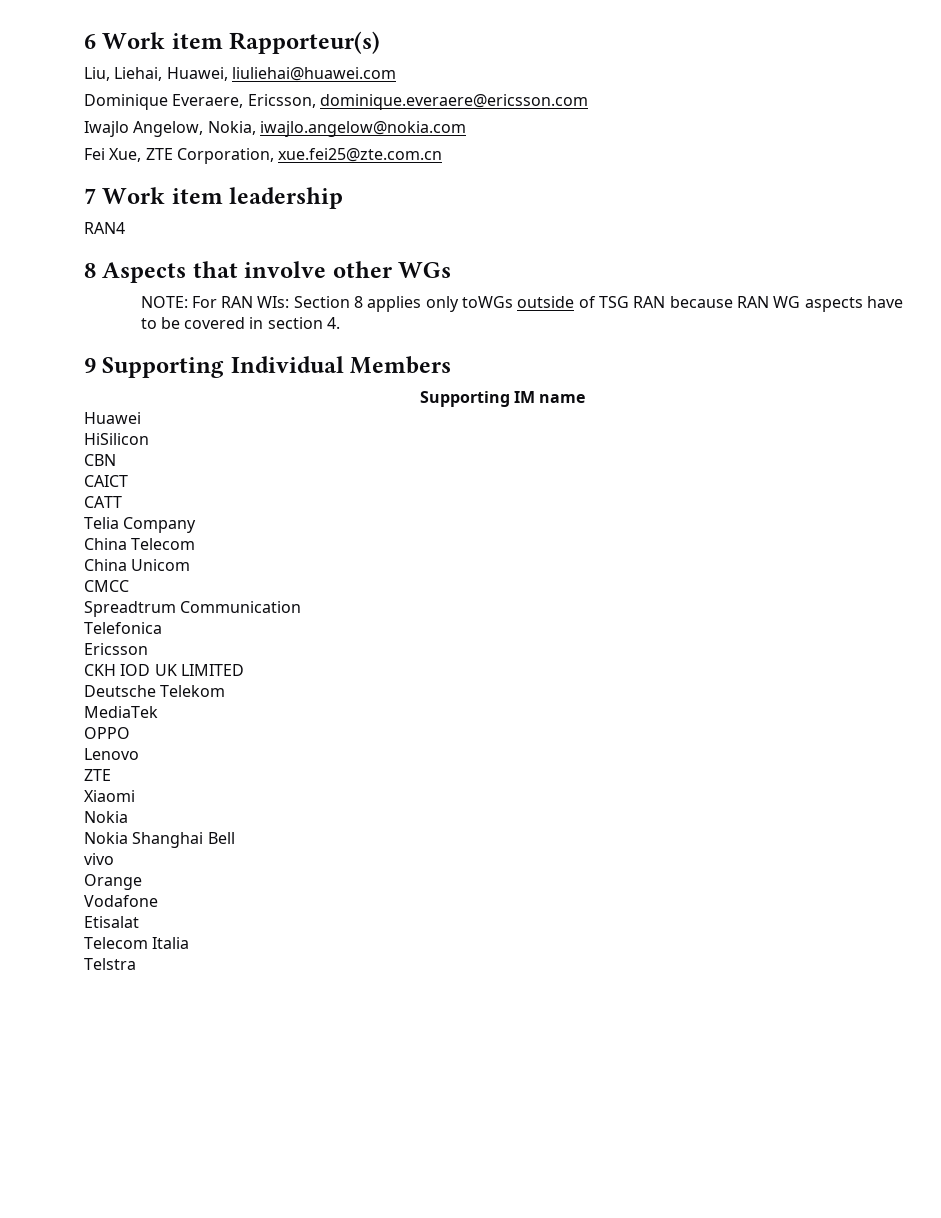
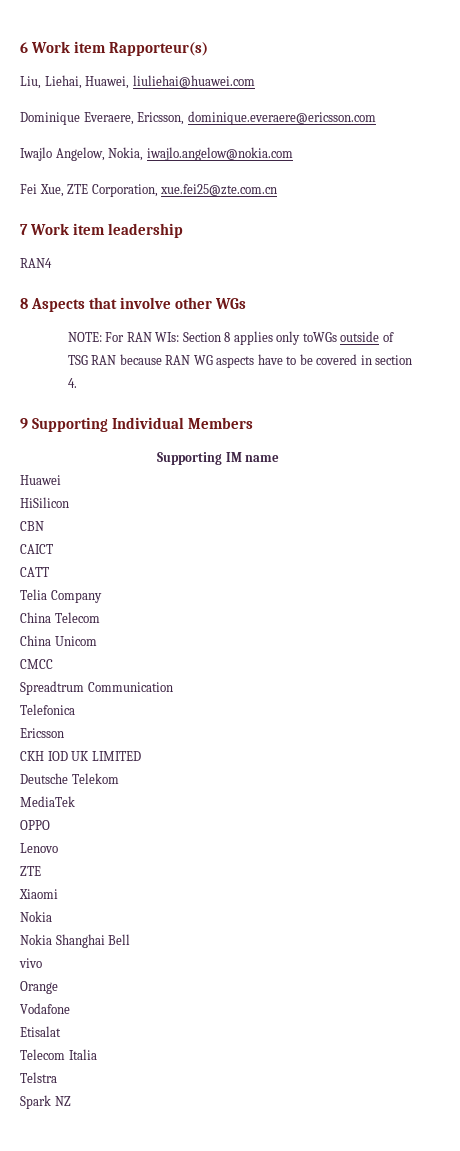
(136, 964) none -> [20,1095,71,1109] // Spark NZ

